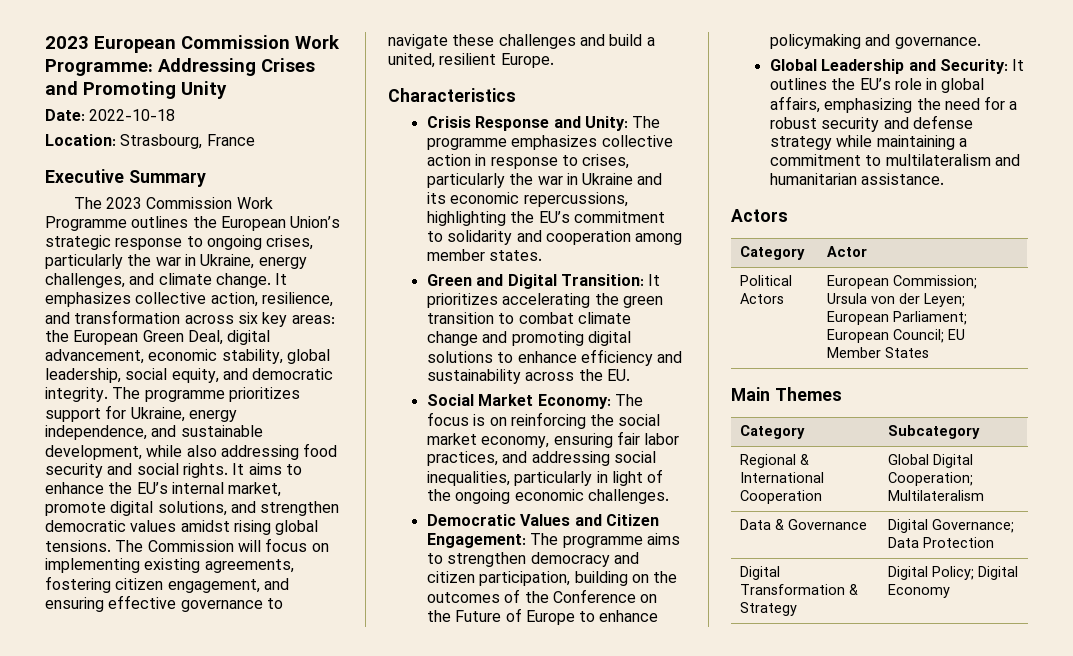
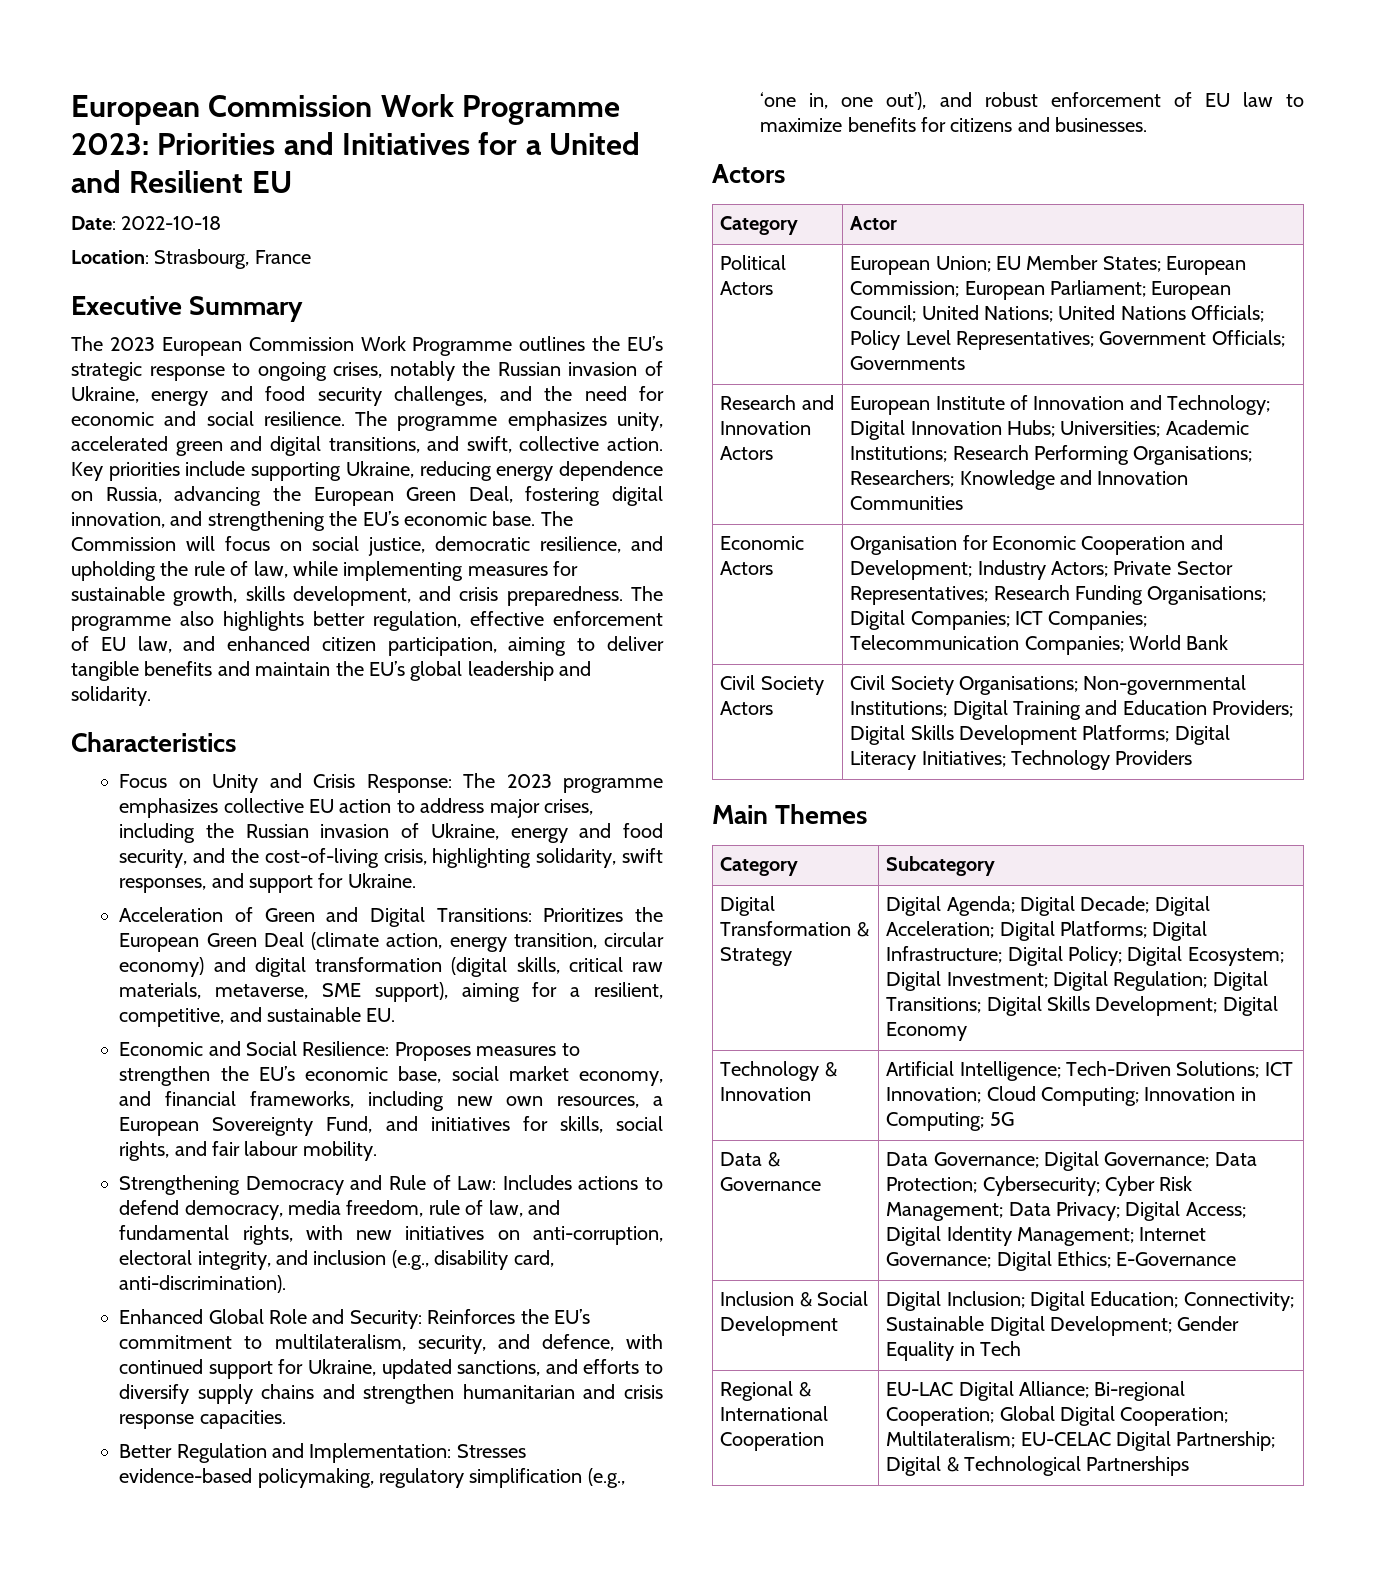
[45,35,340,53] [45,58,315,76] [45,81,227,99] 2023 European Commission Work Programme: Addressing Crises and Promoting Unity -> [71,94,621,125] [71,132,641,155] [71,170,292,193] European Commission Work Programme 2023: Priorities and Initiatives for a United and Resilient EU
(142, 203) none -> [161,337,242,356] European
[220,216,341,231] European Union’s -> [627,336,664,351] EU’s
[45,254,307,269] [45,273,288,288] [45,292,333,307] [45,310,335,327] [45,330,271,345] [45,349,330,364] [45,368,334,383] [45,387,300,402] [45,405,237,422] [45,425,263,440] [45,443,338,460] [45,463,302,478] [45,482,282,497] [45,501,340,516] [45,520,319,535] [45,540,111,552] particularly the war in Ukraine, energy challenges, and climate change. It emphasizes collective action, resilience, and transformation across six key areas: the European Green Deal, digital advancement, economic stability, global leadership, social equity, and democratic integrity. The programme prioritizes support for Ukraine, energy independence, and sustainable development, while also addressing food security and social rights. It aims to enhance the EU’s internal market, promote digital solutions, and strengthen democratic values amidst rising global tensions. -> [389,361,663,381] [71,386,665,406] [71,411,664,431] [71,436,663,456] [71,461,663,481] [71,486,663,506] [71,511,536,531] notably the Russian invasion of Ukraine, energy and food security challenges, and the need for economic and social resilience. The programme emphasizes unity, accelerated green and digital transitions, and swift, collective action. Key priorities include supporting Ukraine, reducing energy dependence on Russia, advancing the European Green Deal, fostering digital innovation, and strengthening the EU’s economic base.
[45,558,294,573] [45,576,289,593] [45,595,283,612] [388,34,655,49] [388,53,554,68] [388,88,516,102] [426,116,661,131] [426,135,673,150] [426,154,630,169] [426,173,663,188] [426,192,628,207] [426,211,665,226] [426,230,683,245] [426,249,543,261] [426,274,661,289] [426,293,663,308] [426,312,631,324] [426,331,631,346] [426,349,683,366] [426,369,630,384] [426,394,643,409] [426,412,661,429] [426,431,680,448] [426,451,656,466] [426,469,664,486] [426,489,669,504] [426,514,659,526] [426,533,680,548] [426,552,639,567] [426,571,678,586] [426,589,658,603] [426,608,659,625] [769,34,981,49] [769,59,1025,74] [769,78,985,93] [769,96,1018,113] [769,115,973,132] [769,135,967,150] [769,154,1020,166] [769,173,945,185] implementing existing agreements, fostering citizen engagement, and ensuring effective governance to navigate these challenges and build a united, resilient Europe. // Characteristics // Crisis Response and Unity: The programme emphasizes collective action in response to crises, particularly the war in Ukraine and its economic repercussions, highlighting the EU’s commitment to solidarity and cooperation among member states. // Green and Digital Transition: It prioritizes accelerating the green transition to combat climate change and promoting digital solutions to enhance efficiency and sustainability across the EU. // Social Market Economy: The focus is on reinforcing the social market economy, ensuring fair labor practices, and addressing social inequalities, particularly in light of the ongoing economic challenges. // Democratic Values and Citizen Engagement: The programme aims to strengthen democracy and citizen participation, building on the outcomes of the Conference on the Future of Europe to enhance policymaking and governance. // Global Leadership and Security: It outlines the EU’s role in global affairs, emphasizing the need for a robust security and defense strategy while maintaining a commitment to multilateralism and humanitarian assistance. -> [312,536,663,556] [71,561,579,581] [71,586,663,606] [71,611,663,631] [71,636,664,656] [71,661,592,681] [71,686,151,706] [71,732,236,752] [119,773,663,793] [119,798,594,818] [119,823,663,843] [119,848,663,868] [119,873,416,893] [119,907,663,927] [119,932,664,952] [119,957,663,977] [119,982,663,1002] [119,1007,396,1027] [119,1041,580,1061] [119,1066,663,1086] [119,1091,663,1111] [119,1116,663,1136] [119,1141,377,1161] [119,1175,663,1195] [119,1200,561,1220] [119,1225,663,1245] [119,1250,554,1270] [119,1275,287,1293] [119,1309,591,1329] [119,1334,663,1354] [119,1359,663,1379] [119,1384,664,1404] [119,1410,286,1429] [119,1443,526,1463] [119,1468,625,1488] [760,92,1304,110] [760,117,1148,132] social justice, democratic resilience, and upholding the rule of law, while implementing measures for sustainable growth, skills development, and crisis preparedness. The programme also highlights better regulation, effective enforcement of EU law, and enhanced citizen participation, aiming to deliver tangible benefits and maintain the EU’s global leadership and solidarity. // Characteristics // Focus on Unity and Crisis Response: The 2023 programme emphasizes collective EU action to address major crises, including the Russian invasion of Ukraine, energy and food security, and the cost-of-living crisis, highlighting solidarity, swift responses, and support for Ukraine. // Acceleration of Green and Digital Transitions: Prioritizes the European Green Deal (climate action, energy transition, circular economy) and digital transformation (digital skills, critical raw materials, metaverse, SME support), aiming for a resilient, competitive, and sustainable EU. // Economic and Social Resilience: Proposes measures to strengthen the EU’s economic base, social market economy, and financial frameworks, including new own resources, a European Sovereignty Fund, and initiatives for skills, social rights, and fair labour mobility. // Strengthening Democracy and Rule of Law: Includes actions to defend democracy, media freedom, rule of law, and fundamental rights, with new initiatives on anti-corruption, electoral integrity, and inclusion (e.g., disability card, anti-discrimination). // Enhanced Global Role and Security: Reinforces the EU’s commitment to multilateralism, security, and defence, with continued support for Ukraine, updated sanctions, and efforts to diversify supply chains and strengthen humanitarian and crisis response capacities. // Better Regulation and Implementation: Stresses evidence-based policymaking, regulatory simplification (e.g., ‘one in, one out’), and robust enforcement of EU law to maximize benefits for citizens and businesses.
[893,275,978,289] [827,293,966,307] [827,311,968,325] [827,329,966,343] [827,347,930,358] [731,387,842,401] [740,425,806,439] [888,425,981,439] [740,454,810,468] [740,472,825,483] [740,490,823,504] [888,454,974,468] [888,472,974,486] [888,490,985,501] [740,519,868,530] [888,519,1015,533] [888,537,995,548] Commission; Ursula von der Leyen; European Parliament; European Council; EU Member States // Main Themes // Category | Subcategory // Regional & International Cooperation | Global Digital Cooperation; Multilateralism // Data & Governance | Digital Governance; Data Protection -> [935,255,1247,275] [850,280,1232,300] [850,305,1265,322] [850,330,1285,350] [850,356,966,370] [720,395,834,410] [720,421,812,435] [720,446,774,460] [850,395,1271,415] [850,420,1249,440] [850,445,1253,465] [850,470,1189,490] [850,496,964,510] [720,536,805,550] [720,561,774,575] [850,535,1223,555] [850,560,1233,580] [850,585,1267,605] [850,610,1148,630] [850,635,1229,655] [720,675,824,695] [720,701,774,715] [850,675,1247,695] [850,700,1294,720] [850,725,1230,745] [850,750,1193,770] [712,804,868,824] [720,857,799,876] [886,856,996,876] Union; EU Member States; European Commission; European Parliament; European Council; United Nations; United Nations Officials; Policy Level Representatives; Government Officials; Governments // Research and Innovation Actors | European Institute of Innovation and Technology; Digital Innovation Hubs; Universities; Academic Institutions; Research Performing Organisations; Researchers; Knowledge and Innovation Communities // Economic Actors | Organisation for Economic Cooperation and Development; Industry Actors; Private Sector Representatives; Research Funding Organisations; Digital Companies; ICT Companies; Telecommunication Companies; World Bank // Civil Society Actors | Civil Society Organisations; Non-governmental Institutions; Digital Training and Education Providers; Digital Skills Development Platforms; Digital Literacy Initiatives; Technology Providers // Main Themes // Category | Subcategory
[932,566,1019,580] [888,584,951,598] Policy; Digital Economy -> [946,896,1210,916] [886,921,1208,941] [886,946,1284,966] [886,971,1268,991] [886,996,1278,1016] [886,1022,968,1041] [720,1061,837,1081] [720,1087,812,1101] [886,1061,1293,1081] [886,1086,1256,1106] [886,1112,1014,1131] [720,1152,780,1167] [720,1177,822,1191] [886,1151,1257,1171] [886,1176,1193,1196] [886,1201,1246,1221] [886,1226,1207,1246] [886,1251,1237,1271] [720,1291,868,1307] [720,1316,839,1336] [886,1291,1294,1311] [886,1316,1240,1336] [886,1341,1021,1361] [720,1381,811,1401] [720,1406,829,1421] [720,1432,825,1451] [886,1381,1186,1401] [886,1406,1229,1426] [886,1431,1276,1451] [886,1456,1190,1476] Agenda; Digital Decade; Digital Acceleration; Digital Platforms; Digital Infrastructure; Digital Policy; Digital Ecosystem; Digital Investment; Digital Regulation; Digital Transitions; Digital Skills Development; Digital Economy // Technology & Innovation | Artificial Intelligence; Tech-Driven Solutions; ICT Innovation; Cloud Computing; Innovation in Computing; 5G // Data & Governance | Data Governance; Digital Governance; Data Protection; Cybersecurity; Cyber Risk Management; Data Privacy; Digital Access; Digital Identity Management; Internet Governance; Digital Ethics; E-Governance // Inclusion & Social Development | Digital Inclusion; Digital Education; Connectivity; Sustainable Digital Development; Gender Equality in Tech // Regional & International Cooperation | EU-LAC Digital Alliance; Bi-regional Cooperation; Global Digital Cooperation; Multilateralism; EU-CELAC Digital Partnership; Digital & Technological Partnerships

